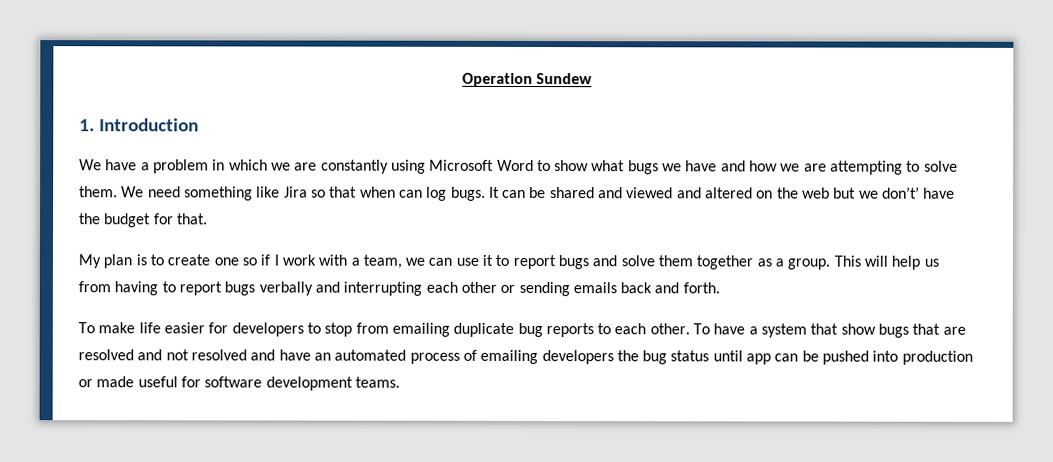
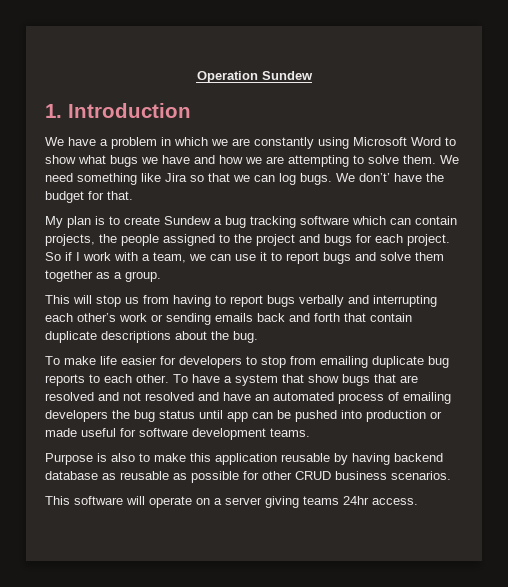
[359,186,396,198] when -> [233,175,250,182] we
[488,186,879,199] It can be shared and viewed and altered on the web but we -> [336,173,355,182] We
[213,257,257,266] one so -> [164,216,457,228] [45,234,450,246] [45,252,61,261] Sundew a bug tracking software which can contain projects, the people assigned to the project and bugs for each project. So
(831, 264) none -> (161, 276) //
[891,255,921,270] help -> [96,295,121,307] stop
[460,281,497,293] other -> [77,313,147,322] other’s work
[682,282,720,294] forth. -> [314,313,412,322] [45,331,258,343] forth that contain duplicate descriptions about the bug.
(400, 382) none -> [45,453,443,465] [45,471,451,483] [45,496,418,508] // Purpose is also to make this application reusable by having backend database as reusable as possible for other CRUD business scenarios. // This software will operate on a server giving teams 24hr access.

